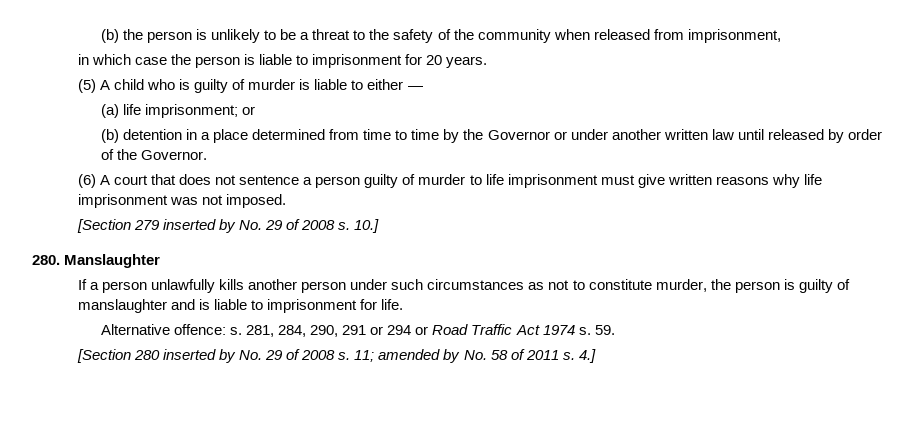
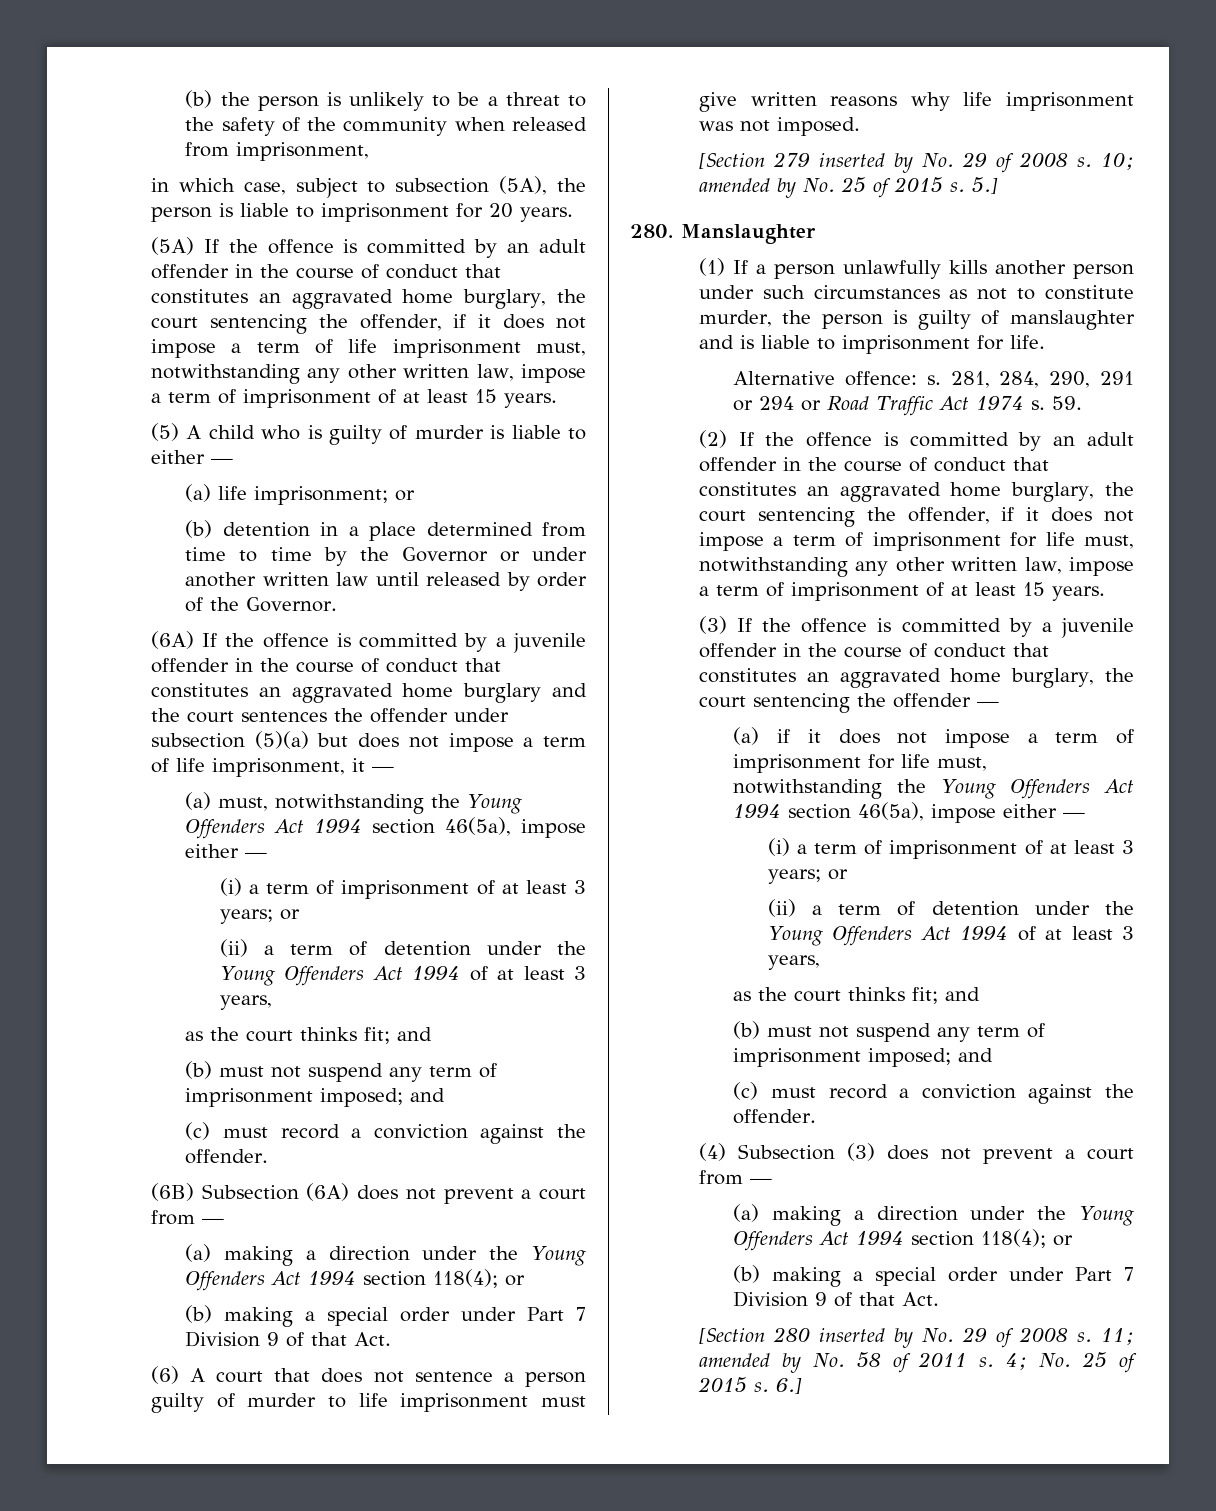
[135,57,168,65] case -> [243,176,548,198] case, subject to subsection (5A),
(488, 62) none -> [150,237,586,258] [150,264,501,279] [150,289,586,309] [150,314,586,334] [150,339,586,358] [150,364,587,384] [150,389,557,408] // (5A) If the offence is committed by an adult offender in the course of conduct that constitutes an aggravated home burglary, the court sentencing the offender, if it does not impose a term of life imprisonment must, notwithstanding any other written law, impose a term of imprisonment of at least 15 years.
(208, 155) none -> [150,631,586,653] [150,658,501,673] [150,683,587,703] [150,708,509,723] [150,731,587,752] [150,758,394,777] [185,792,523,814] [185,817,586,839] [185,844,268,858] [219,878,586,899] [219,909,300,924] [219,939,586,957] [219,966,586,986] [219,995,272,1010] [185,1027,433,1044] [185,1061,498,1082] [185,1088,446,1107] [185,1122,586,1144] [185,1149,269,1164] [150,1183,587,1204] [150,1210,224,1225] [185,1244,587,1266] [185,1269,526,1291] [185,1305,586,1327] [185,1331,392,1347] // (6A) If the offence is committed by a juvenile offender in the course of conduct that constitutes an aggravated home burglary and the court sentences the offender under subsection (5)(a) but does not impose a term of life imprisonment, it — // (a) must, notwithstanding the Young Offenders Act 1994 section 46(5a), impose either — // (i) a term of imprisonment of at least 3 years; or // (ii) a term of detention under the Young Offenders Act 1994 of at least 3 years, // as the court thinks fit; and // (b) must not suspend any term of imprisonment imposed; and // (c) must record a conviction against the offender. // (6B) Subsection (6A) does not prevent a court from — // (a) making a direction under the Young Offenders Act 1994 section 118(4); or // (b) making a special order under Part 7 Division 9 of that Act.
[354,219,380,233] 10.] -> [1101,153,1134,170] [698,177,998,198] 10; amended by No. 25 of 2015 s. 5.]
(161, 261) none -> [698,258,725,276] (1)
(615, 330) none -> [698,430,1134,451] [698,457,1049,472] [698,482,1134,502] [698,507,1134,527] [698,532,1134,551] [698,557,1134,577] [698,582,1105,601] [698,616,1134,638] [698,643,1049,658] [698,668,1134,688] [698,693,999,713] [733,727,1134,748] [733,754,988,773] [733,779,1134,799] [733,802,1086,823] [767,838,1134,859] [767,869,848,884] [767,899,1134,917] [767,926,1134,946] [767,955,820,970] [733,987,981,1004] [733,1021,1046,1042] [733,1048,994,1067] [733,1082,1134,1104] [733,1109,817,1124] [698,1143,1134,1164] [698,1170,772,1185] [733,1204,1135,1226] [733,1229,1074,1251] [733,1265,1134,1287] [733,1291,940,1307] // (2) If the offence is committed by an adult offender in the course of conduct that constitutes an aggravated home burglary, the court sentencing the offender, if it does not impose a term of imprisonment for life must, notwithstanding any other written law, impose a term of imprisonment of at least 15 years. // (3) If the offence is committed by a juvenile offender in the course of conduct that constitutes an aggravated home burglary, the court sentencing the offender — // (a) if it does not impose a term of imprisonment for life must, notwithstanding the Young Offenders Act 1994 section 46(5a), impose either — // (i) a term of imprisonment of at least 3 years; or // (ii) a term of detention under the Young Offenders Act 1994 of at least 3 years, // as the court thinks fit; and // (b) must not suspend any term of imprisonment imposed; and // (c) must record a conviction against the offender. // (4) Subsection (3) does not prevent a court from — // (a) making a direction under the Young Offenders Act 1994 section 118(4); or // (b) making a special order under Part 7 Division 9 of that Act.
[578,349,596,363] 4.] -> [1006,1352,1137,1373] [697,1377,802,1394] 4; No. 25 of 2015 s. 6.]

